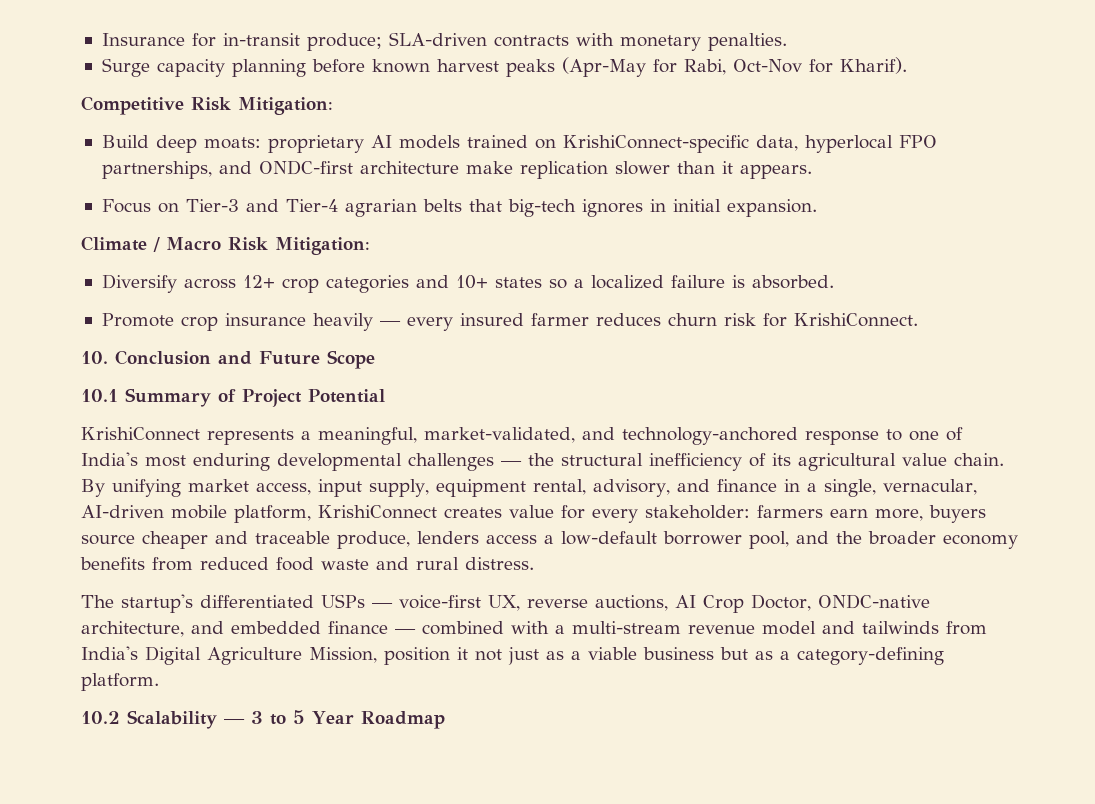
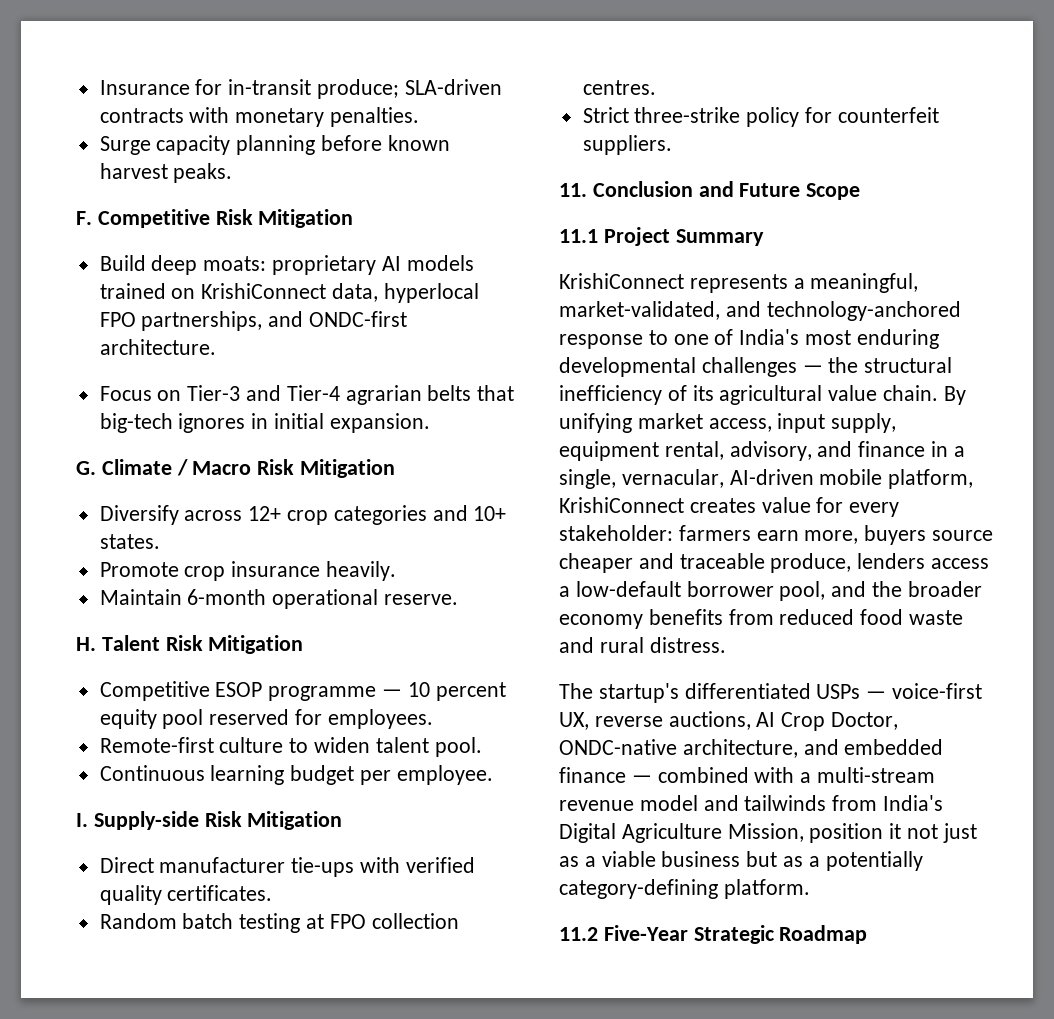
[505,57,907,77] peaks (Apr-May for Rabi, Oct-Nov for Kharif). // -> [173,163,233,183] [76,211,92,225] peaks. // F.
[238,97,333,115] Mitigation: -> [258,209,354,228] Mitigation
[562,135,749,153] KrishiConnect-specific -> [201,283,327,299] KrishiConnect
[359,161,812,179] architecture make replication slower than it appears. -> [99,339,216,355] architecture.
(817, 208) none -> [76,461,96,475] G.
[275,237,370,255] Mitigation: -> [300,459,396,478] Mitigation
[494,275,834,289] [101,313,918,331] [81,351,108,364] states so a localized failure is absorbed. // Promote crop insurance heavily — every insured farmer reduces churn risk for KrishiConnect. // 10. -> [99,534,160,549] [99,561,397,581] [99,589,459,609] [76,635,304,654] [99,681,506,701] [99,709,433,729] [99,737,482,757] [99,765,493,785] [76,811,343,830] [99,857,475,877] [99,885,273,905] [99,913,459,933] [582,80,656,95] [582,107,939,127] [582,135,672,155] [559,183,587,197] states. // Promote crop insurance heavily. // Maintain 6-month operational reserve. // H. Talent Risk Mitigation // Competitive ESOP programme — 10 percent equity pool reserved for employees. // Remote-first culture to widen talent pool. // Continuous learning budget per employee. // I. Supply-side Risk Mitigation // Direct manufacturer tie-ups with verified quality certificates. // Random batch testing at FPO collection centres. // Strict three-strike policy for counterfeit suppliers. // 11.
[81,389,118,402] 10.1 -> [559,227,670,246] 11.1 Project
[218,389,385,407] of Project Potential -> (764, 237) none
(790, 655) none -> [825,851,923,871] potentially
[81,710,354,729] 10.2 Scalability — 3 to 5 Year -> [559,925,774,944] 11.2 Five-Year Strategic

